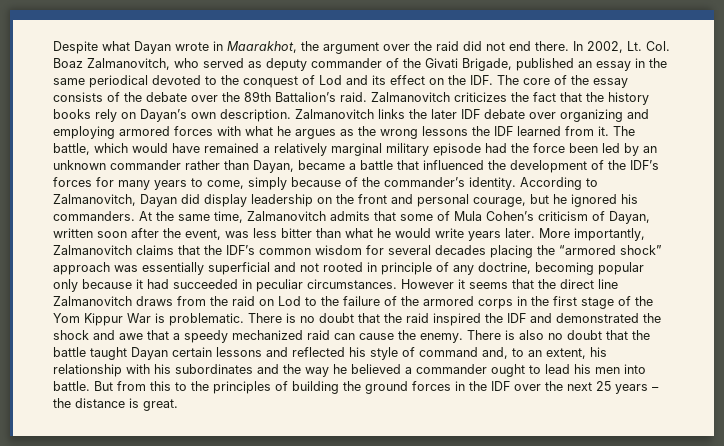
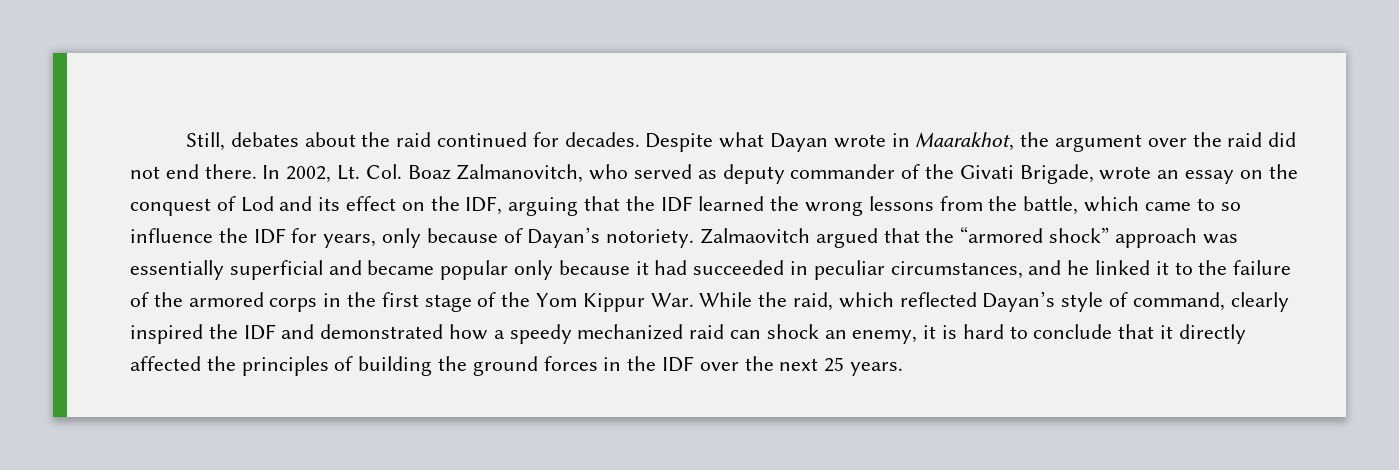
(53, 47) none -> [185,132,640,151] Still, debates about the raid continued for decades.
[516,58,574,71] published -> [1099,166,1152,180] wrote
[635,58,667,68] [53,75,217,88] in the same periodical devoted to -> [1239,170,1263,179] on
[470,75,628,88] [53,91,649,105] [53,109,649,122] [53,126,635,139] [53,143,657,156] [53,160,659,173] [53,177,598,190] [53,194,638,207] [53,211,650,224] [53,228,645,241] [53,245,533,258] IDF. The core of the essay consists of the debate over the 89th Battalion’s raid. Zalmanovitch criticizes the fact that the history books rely on Dayan’s own description. Zalmanovitch links the later IDF debate over organizing and employing armored forces with what he argues as the wrong lessons the IDF learned from it. The battle, which would have remained a relatively marginal military episode had the force been led by an unknown commander rather than Dayan, became a battle that influenced the development of the IDF’s forces for many years to come, simply because of the commander’s identity. According to Zalmanovitch, Dayan did display leadership on the front and personal courage, but he ignored his commanders. At the same time, Zalmanovitch admits that some of Mula Cohen’s criticism of Dayan, written soon after the event, was less bitter than what he would write years later. More importantly, Zalmanovitch claims that the IDF’s common wisdom for several decades placing -> [465,196,1241,216] [130,227,920,248] IDF, arguing that the IDF learned the wrong lessons from the battle, which came to so influence the IDF for years, only because of Dayan’s notoriety. Zalmaovitch argued that
[300,262,594,275] not rooted in principle of any doctrine, becoming -> [367,260,435,275] became
[307,279,618,289] [53,296,301,306] circumstances. However it seems that the direct line Zalmanovitch draws from the raid on Lod -> [890,260,1169,279] circumstances, and he linked it
[127,313,429,326] War is problematic. There is no doubt that the raid -> [650,291,1289,312] War. While the raid, which reflected Dayan’s style of command, clearly
[643,313,661,323] [53,330,169,340] the shock and awe that -> [449,324,489,340] how
[359,330,650,343] [53,347,607,360] [53,364,646,377] [53,381,187,391] cause the enemy. There is also no doubt that the battle taught Dayan certain lessons and reflected his style of command and, to an extent, his relationship with his subordinates and the way he believed a commander ought to lead his men into battle. But from this to -> [766,324,1246,344] [130,356,201,371] shock an enemy, it is hard to conclude that it directly affected
[615,384,659,394] [53,398,178,411] years – the distance is great. -> [850,362,904,376] years.

